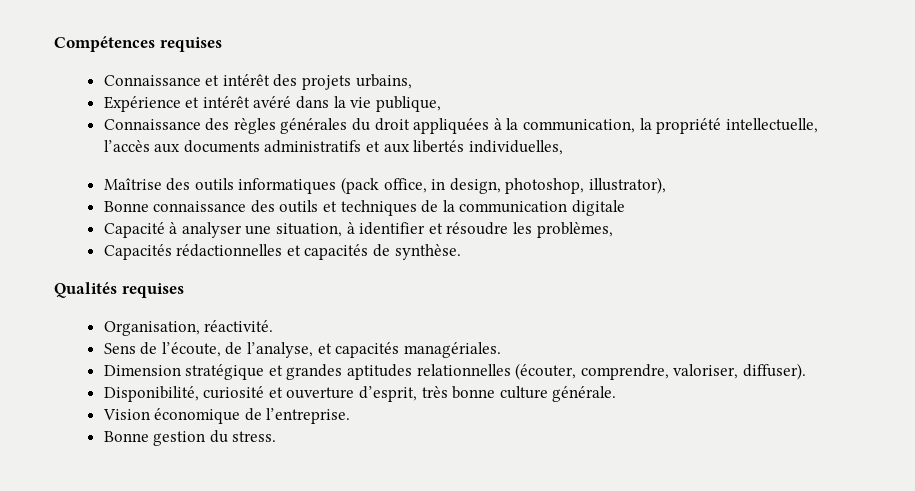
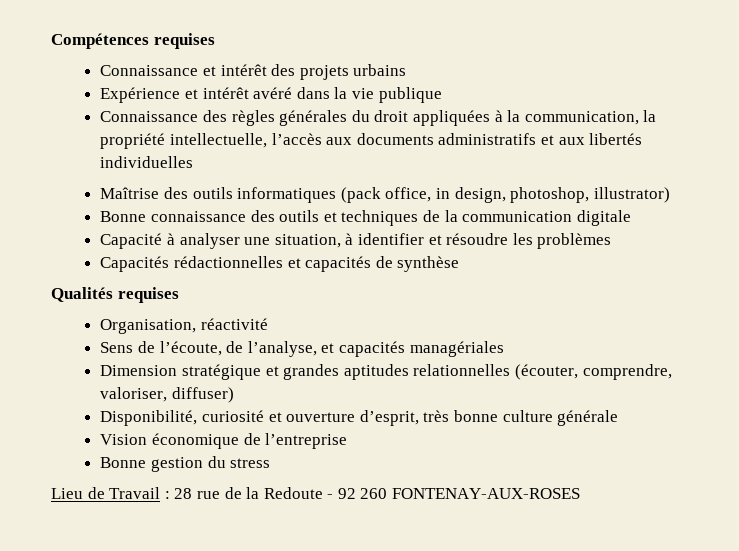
[355,74,412,89] urbains, -> [353,64,407,76] urbains
[375,96,441,112] publique, -> [378,87,442,103] publique
[468,140,563,155] individuelles, -> [100,156,194,168] individuelles
[589,177,667,194] illustrator), -> [593,187,670,203] illustrator)
[536,222,613,238] problèmes, -> [537,233,612,249] problèmes
[394,244,461,260] synthèse. -> [397,256,460,272] synthèse
[204,320,274,332] réactivité. -> [200,318,268,330] réactivité
[403,342,501,358] managériales. -> [409,341,504,357] managériales
[743,363,807,380] diffuser). -> [171,387,234,403] diffuser)
[552,386,617,402] générale. -> [557,410,619,426] générale
[266,408,351,424] l’entreprise. -> [265,433,348,449] l’entreprise
[232,431,277,442] stress. -> [230,458,271,468] [51,487,581,499] stress // Lieu de Travail : 28 rue de la Redoute - 92 260 FONTENAY-AUX-ROSES

